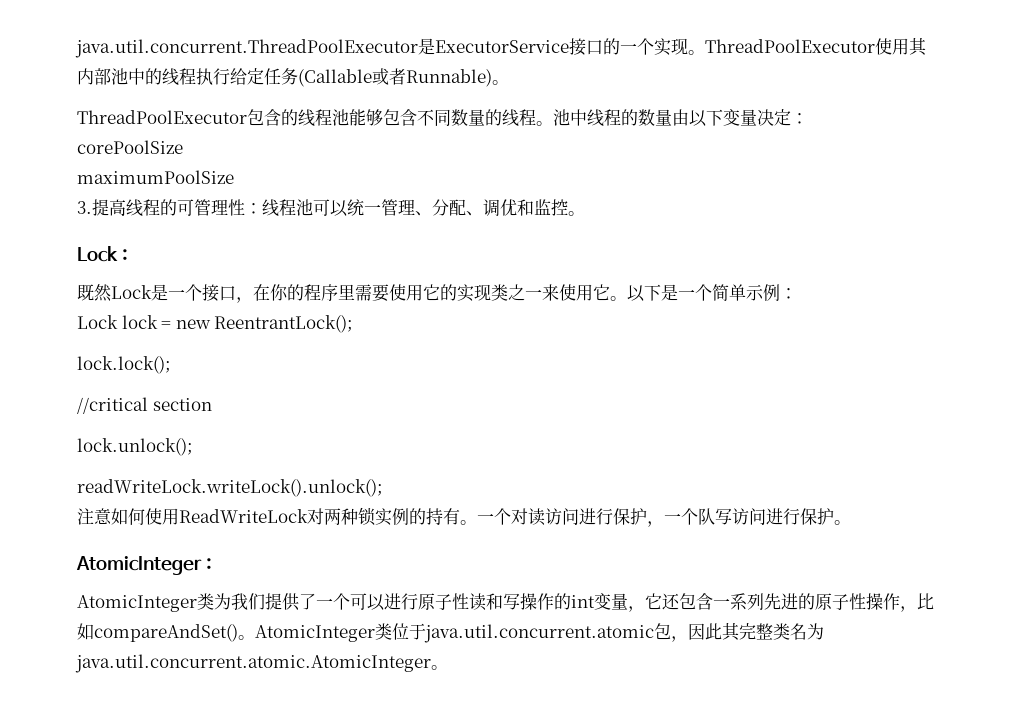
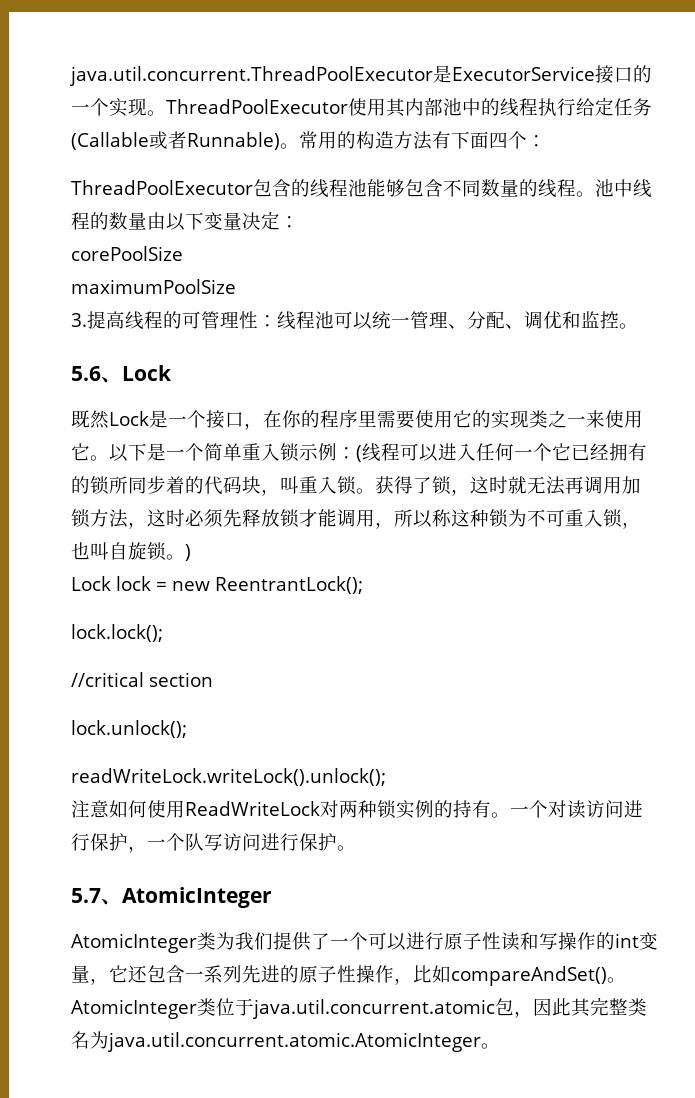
(509, 82) none -> [299,131,546,150] 常用的构造方法有下面四个：
[77,246,128,262] Lock : -> [71,365,172,383] 5.6、Lock
(746, 292) none -> [242,443,299,462] 重入锁
(797, 293) none -> [356,443,647,462] [71,476,641,496] [71,509,641,529] [71,542,191,561] (线程可以进入任何一个它已经拥有的锁所同步着的代码块，叫重入锁。获得了锁，这时就无法再调用加锁方法，这时必须先释放锁才能调用，所以称这种锁为不可重入锁，也叫自旋锁。)
[76,556,212,575] AtomicInteger : -> [71,887,272,908] 5.7、AtomicInteger

